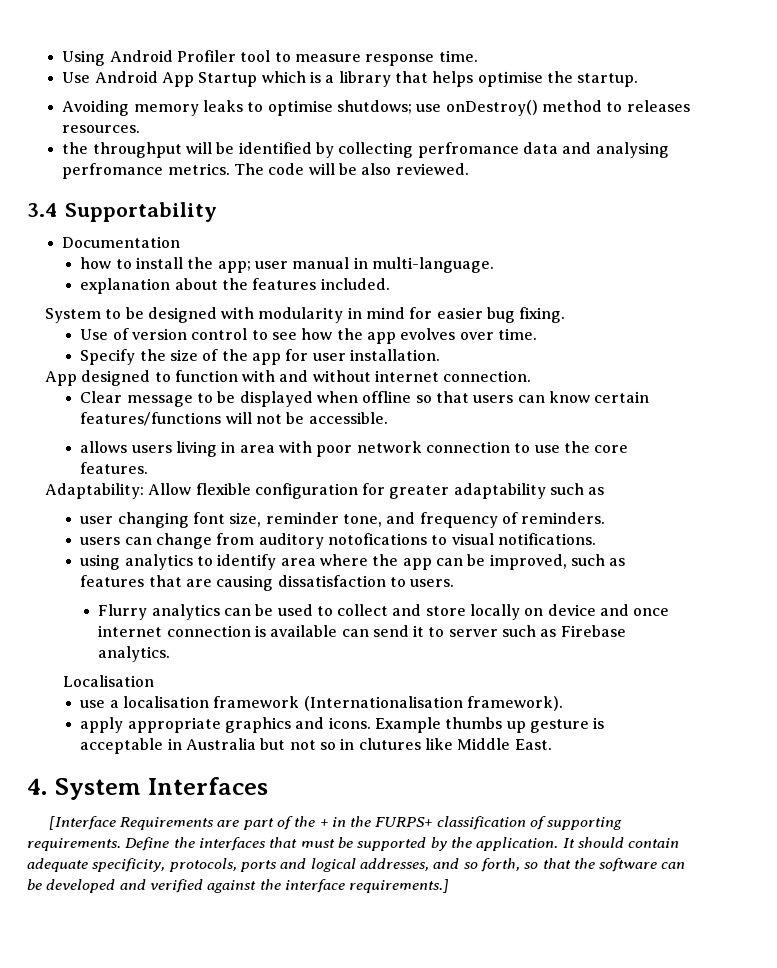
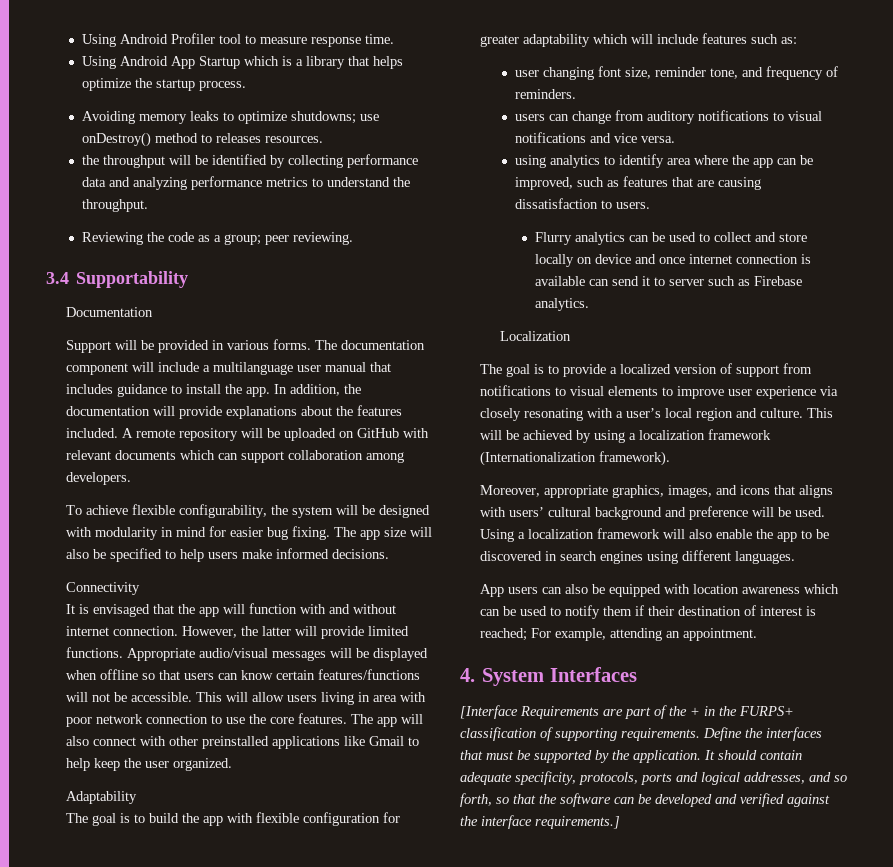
[62,72,91,83] Use -> [81,56,116,69] Using
[477,71,639,87] optimise the startup. -> [81,78,246,91] optimize the startup process.
[267,100,413,116] optimise shutdows; -> [237,111,356,124] optimize shutdowns;
[417,142,519,158] perfromance -> [346,154,418,168] performance
[595,142,669,158] [62,163,469,179] [27,202,217,222] [62,236,181,248] [80,257,494,273] [80,278,390,294] [44,308,122,323] analysing perfromance metrics. The code will be also reviewed. // 3.4 Supportability // Documentation // how to install the app; user manual in multi-language. // explanation about the features included. // System to -> [132,176,410,190] [81,199,148,212] [81,232,353,245] [46,271,189,288] [65,307,153,317] [65,339,425,353] [65,362,391,375] [65,384,361,397] [65,405,402,419] [65,428,429,441] [65,450,404,463] [65,472,131,485] [65,504,358,518] analyzing performance metrics to understand the throughput. // Reviewing the code as a group; peer reviewing. // 3.4 Supportability // Documentation // Support will be provided in various forms. The documentation component will include a multilanguage user manual that includes guidance to install the app. In addition, the documentation will provide explanations about the features included. A remote repository will be uploaded on GitHub with relevant documents which can support collaboration among developers. // To achieve flexible configurability, the system will
[80,328,537,344] [80,349,440,365] [44,370,171,386] // Use of version control to see how the app evolves over time. // Specify the size of the app for user installation. // App designed to -> [333,527,432,540] [65,548,389,562] [65,582,140,595] [65,604,245,617] The app size will also be specified to help users make informed decisions. // Connectivity // It is envisaged that the app will
[80,391,213,407] // Clear message to -> [181,626,409,639] [65,647,352,661] However, the latter will provide limited functions. Appropriate audio/visual messages will
[80,441,128,453] // allows -> [195,692,284,702] This will allow
[44,483,192,499] // Adaptability: Allow -> [350,714,423,727] [65,736,419,749] [65,758,232,771] [65,791,137,804] [65,813,253,826] The app will also connect with other preinstalled applications like Gmail to help keep the user organized. // Adaptability // The goal is to build the app with
[550,483,605,495] such as -> [592,33,797,44] which will include features such as:
[327,533,596,545] notofications to visual notifications. -> [698,110,823,121] [515,132,676,143] notifications to visual notifications and vice versa.
[62,675,154,687] [80,696,563,711] [80,717,605,733] [80,738,552,754] Localisation // use a localisation framework (Internationalisation framework). // apply appropriate graphics and icons. Example thumbs up gesture is acceptable in Australia but not so in clutures like Middle East. -> [499,331,571,341] [479,363,812,377] [479,385,838,399] [479,408,833,421] [479,429,771,443] [479,451,670,466] [479,485,833,498] [479,506,825,520] [479,528,829,542] [479,550,795,564] [479,584,839,597] [479,605,816,619] [479,628,757,641] Localization // The goal is to provide a localized version of support from notifications to visual elements to improve user experience via closely resonating with a user’s local region and culture. This will be achieved by using a localization framework (Internationalization framework). // Moreover, appropriate graphics, images, and icons that aligns with users’ cultural background and preference will be used. Using a localization framework will also enable the app to be discovered in search engines using different languages. // App users can also be equipped with location awareness which can be used to notify them if their destination of interest is reached; For example, attending an appointment.

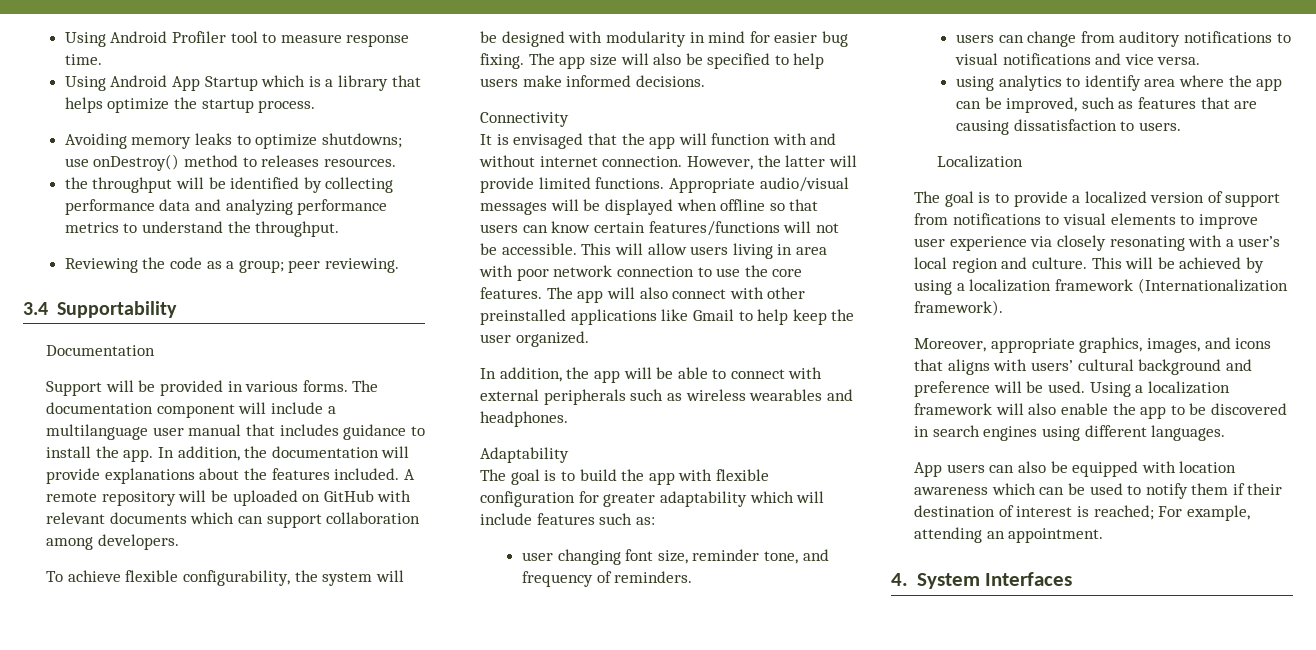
(232, 764) none -> [480,367,823,383] [480,389,853,405] [480,411,569,427] // In addition, the app will be able to connect with external peripherals such as wireless wearables and headphones.
[535,232,808,245] [535,254,812,267] [535,276,803,286] [535,298,590,311] // Flurry analytics can be used to collect and store locally on device and once internet connection is available can send it to server such as Firebase analytics. -> (1181, 126) none
[460,705,794,719] [460,727,822,741] [460,750,802,763] [460,771,847,785] [460,793,830,807] [460,815,620,829] // [Interface Requirements are part of the + in the FURPS+ classification of supporting requirements. Define the interfaces that must be supported by the application. It should contain adequate specificity, protocols, ports and logical addresses, and so forth, so that the software can be developed and verified against the interface requirements.] -> (1073, 579) none

